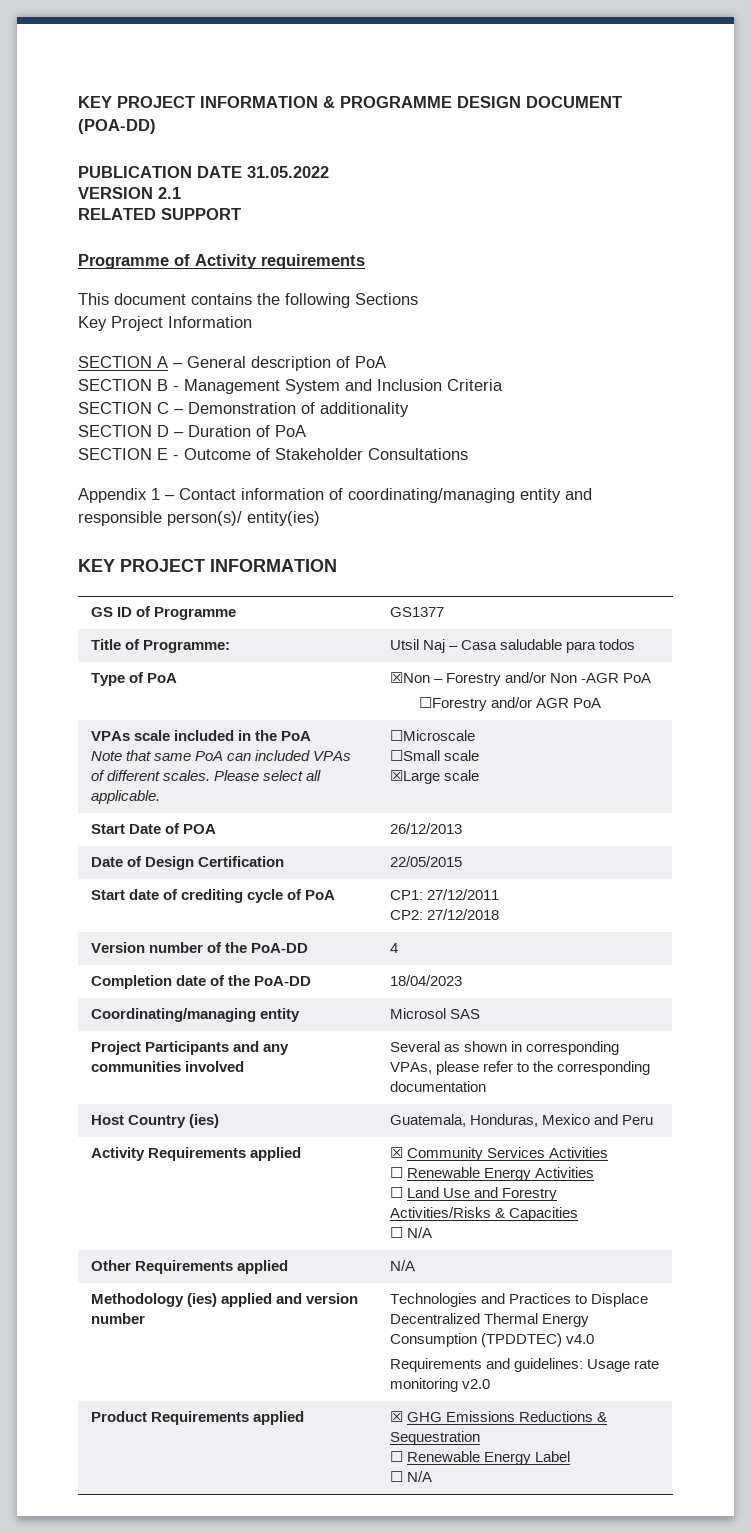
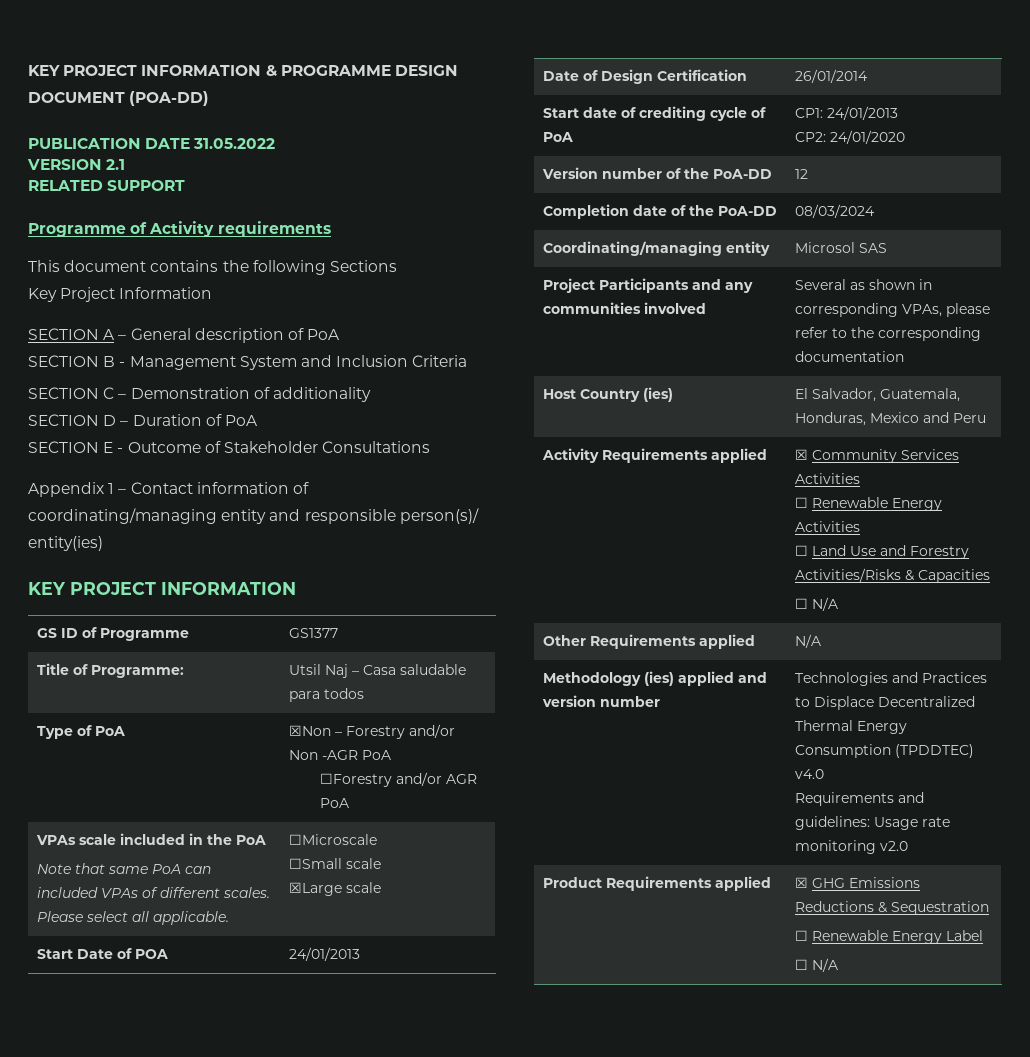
[390,823,463,834] 26/12/2013 -> [288,947,360,961] 24/01/2013
[390,856,463,867] 22/05/2015 -> [794,69,868,83] 26/01/2014
[427,889,500,900] 27/12/2011 -> [826,106,898,120] 24/01/2013
[427,909,500,920] 27/12/2018 -> [829,130,905,144] 24/01/2020
[390,943,399,953] 4 -> [794,169,808,179] 12
[390,975,463,986] 18/04/2023 -> [794,204,875,218] 08/03/2024
(220, 1121) none -> [794,388,876,402] El Salvador,

